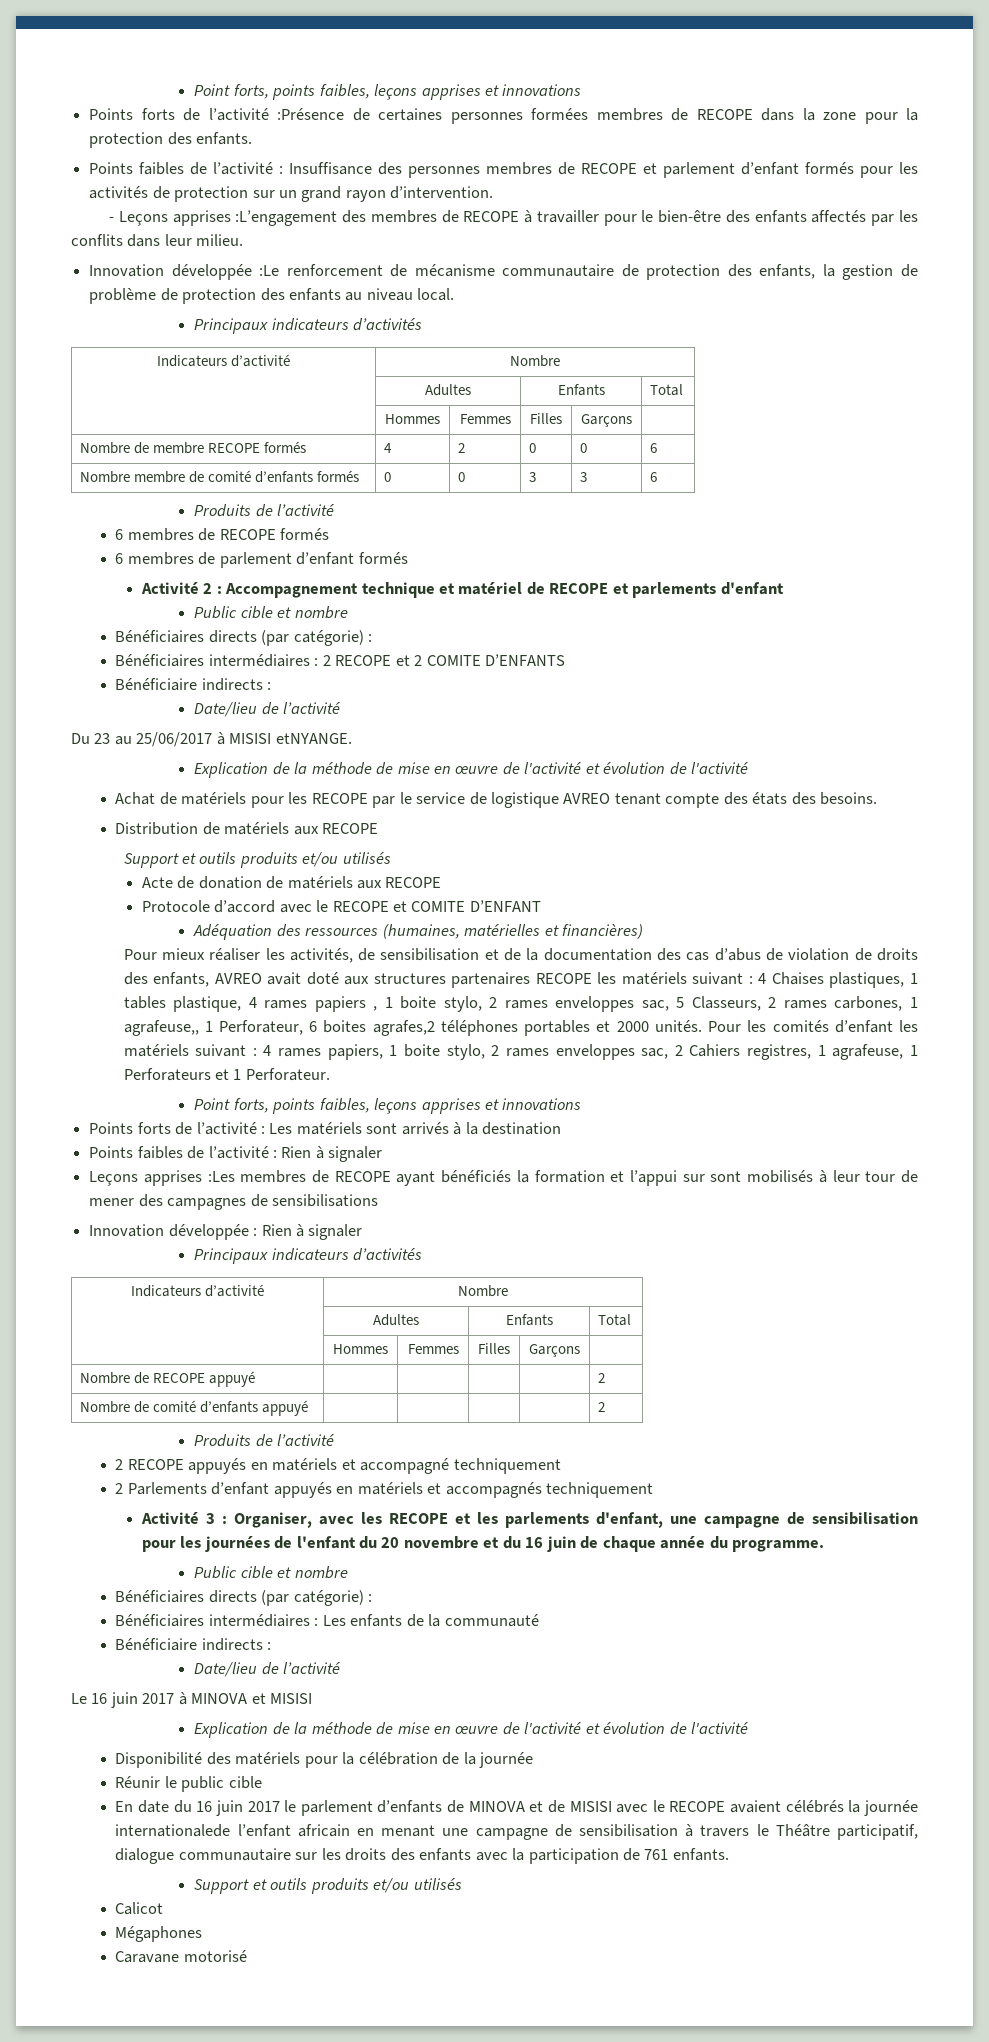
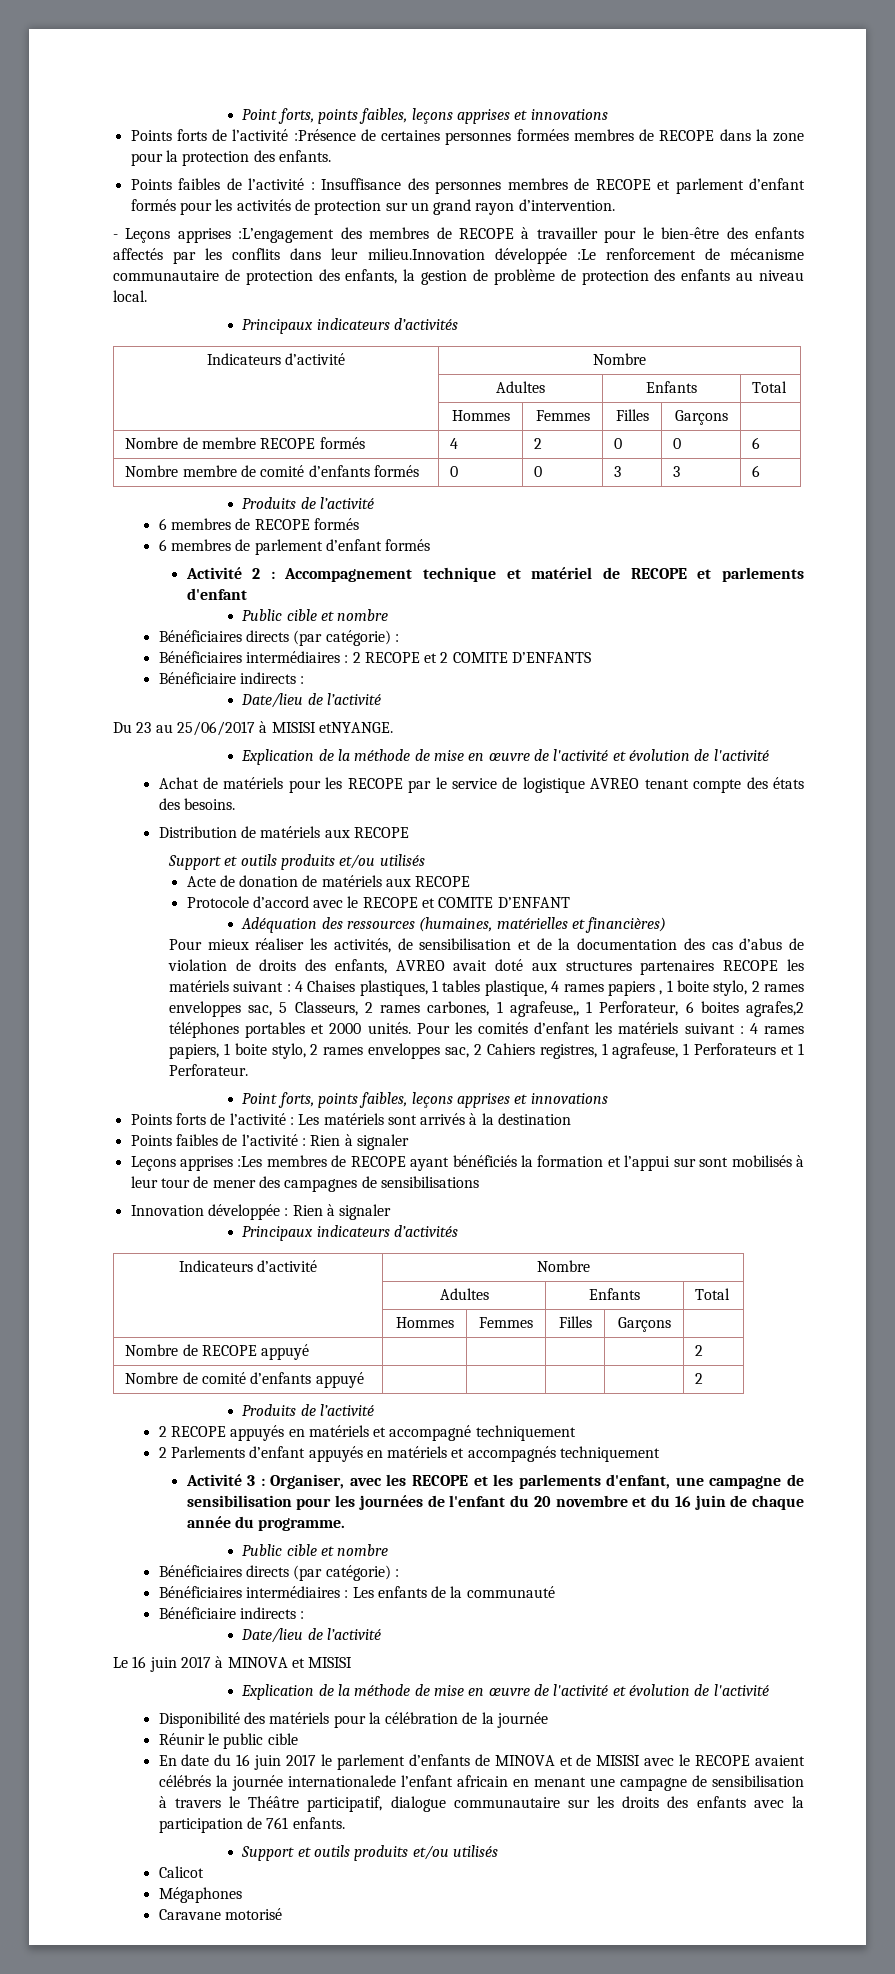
[196,234,244,246] [89,264,165,277] milieu. // Innovation -> [367,248,485,260] milieu.Innovation

